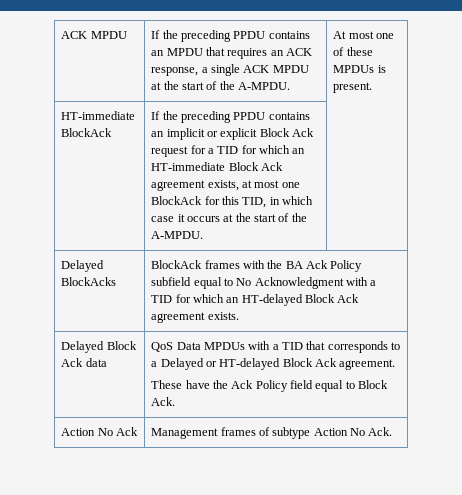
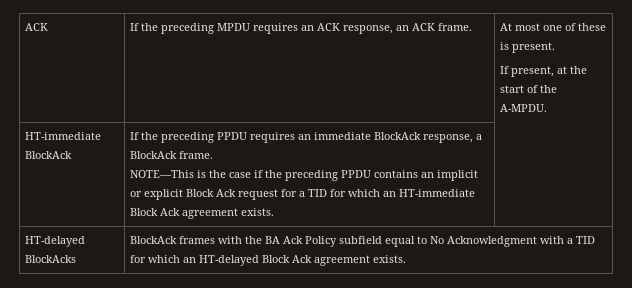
[61,31,127,39] [151,30,310,42] [151,47,313,59] [151,64,309,76] [151,81,291,90] [333,31,394,39] [333,47,373,56] [333,65,386,73] [333,82,373,93] ACK MPDU | If the preceding PPDU contains an MPDU that requires an ACK response, a single ACK MPDU at the start of the A-MPDU. | At most one of these MPDUs is present. -> [25,23,49,31] [130,23,473,34] [500,23,607,31] [500,42,556,53] [500,66,588,77] [500,85,558,93] [500,104,548,112] ACK | If the preceding MPDU requires an ACK response, an ACK frame. | At most one of these is present. // If present, at the start of the A-MPDU.
(266, 116) none -> [250,132,483,143] [130,151,214,159] [130,170,372,181] requires an immediate BlockAck response, a BlockAck frame. // NOTE—This is the case if the preceding PPDU
[207,180,300,191] [151,196,314,208] [151,213,307,222] [151,231,204,239] [61,260,105,272] exists, at most one BlockAck for this TID, in which case it occurs at the start of the A-MPDU. | // Delayed -> [241,208,275,216] [25,236,86,247] exists. | // HT-delayed
[61,341,137,353] [61,358,107,367] [151,341,401,353] [151,358,396,370] [151,380,389,392] [151,397,176,406] [61,427,138,436] [151,427,393,439] // Delayed Block Ack data | QoS Data MPDUs with a TID that corresponds to a Delayed or HT-delayed Block Ack agreement. // These have the Ack Policy field equal to Block Ack. // Action No Ack | Management frames of subtype Action No Ack. -> (407, 259) none

